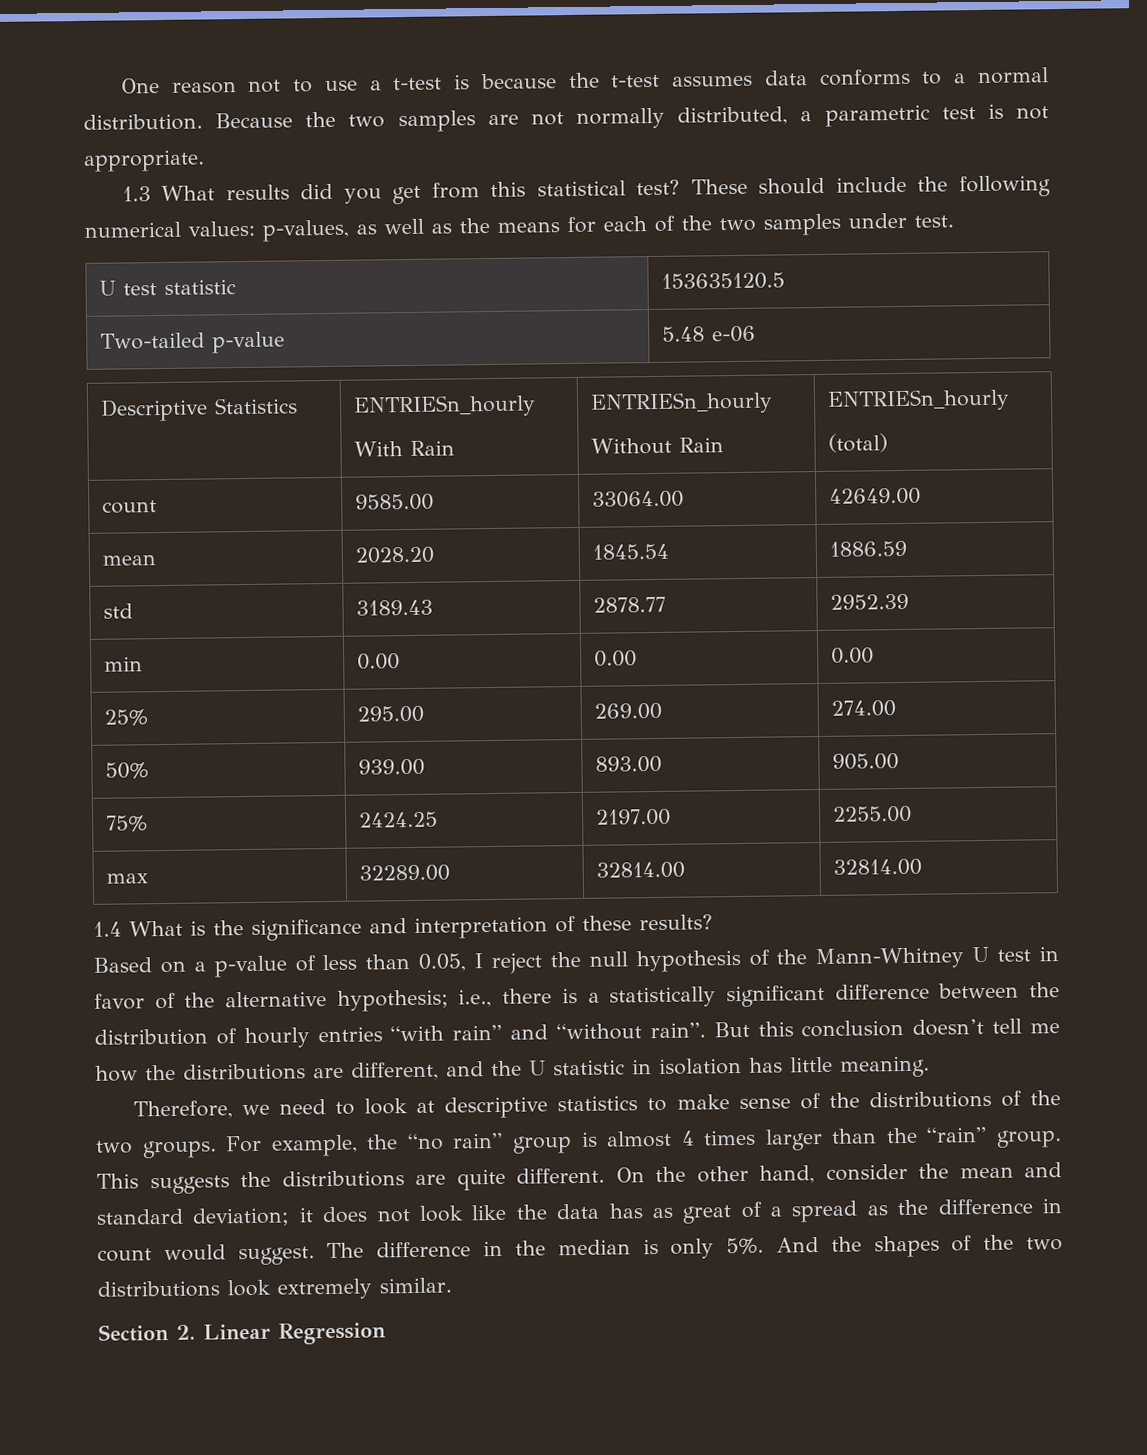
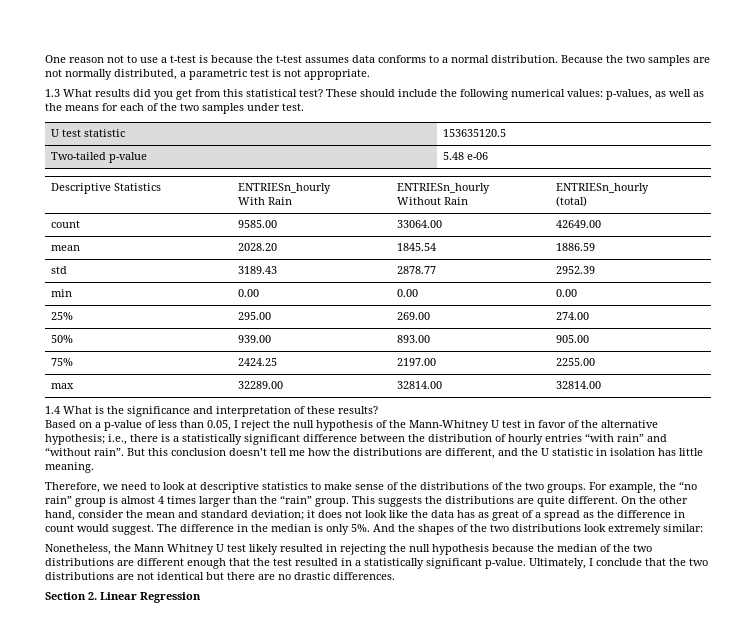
[379,1277,452,1294] similar. -> [663,524,703,532] [45,544,652,555] [45,558,708,569] [45,572,395,580] similar: // Nonetheless, the Mann Whitney U test likely resulted in rejecting the null hypothesis because the median of the two distributions are different enough that the test resulted in a statistically significant p-value. Ultimately, I conclude that the two distributions are not identical but there are no drastic differences.

